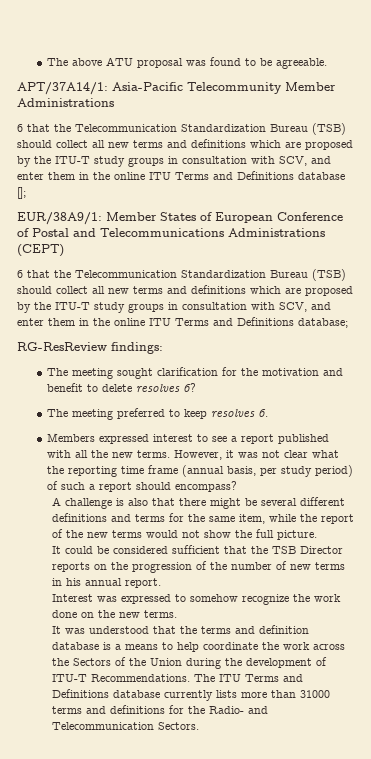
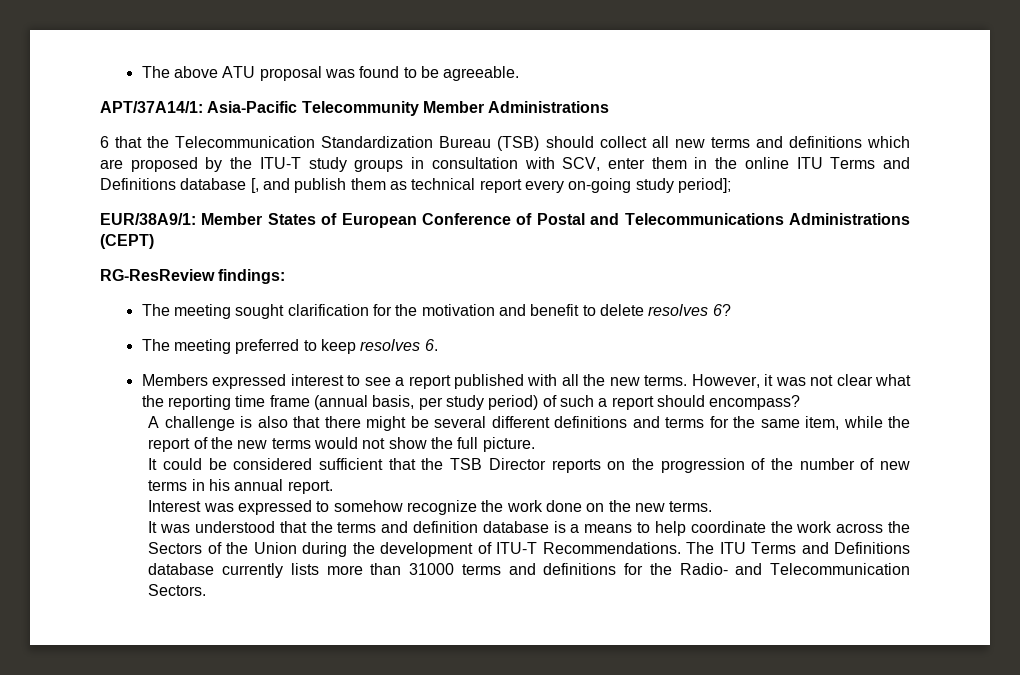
[311,156,331,164] and -> (601, 164) none
[17,187,26,199] []; -> [250,178,731,193] [, and publish them as technical report every on-going study period];
[17,269,346,281] [17,285,353,296] [17,302,331,313] [17,317,348,328] // 6 that the Telecommunication Standardization Bureau (TSB) should collect all new terms and definitions which are proposed by the ITU-T study groups in consultation with SCV, and enter them in the online ITU Terms and Definitions database; -> (154, 241) none

